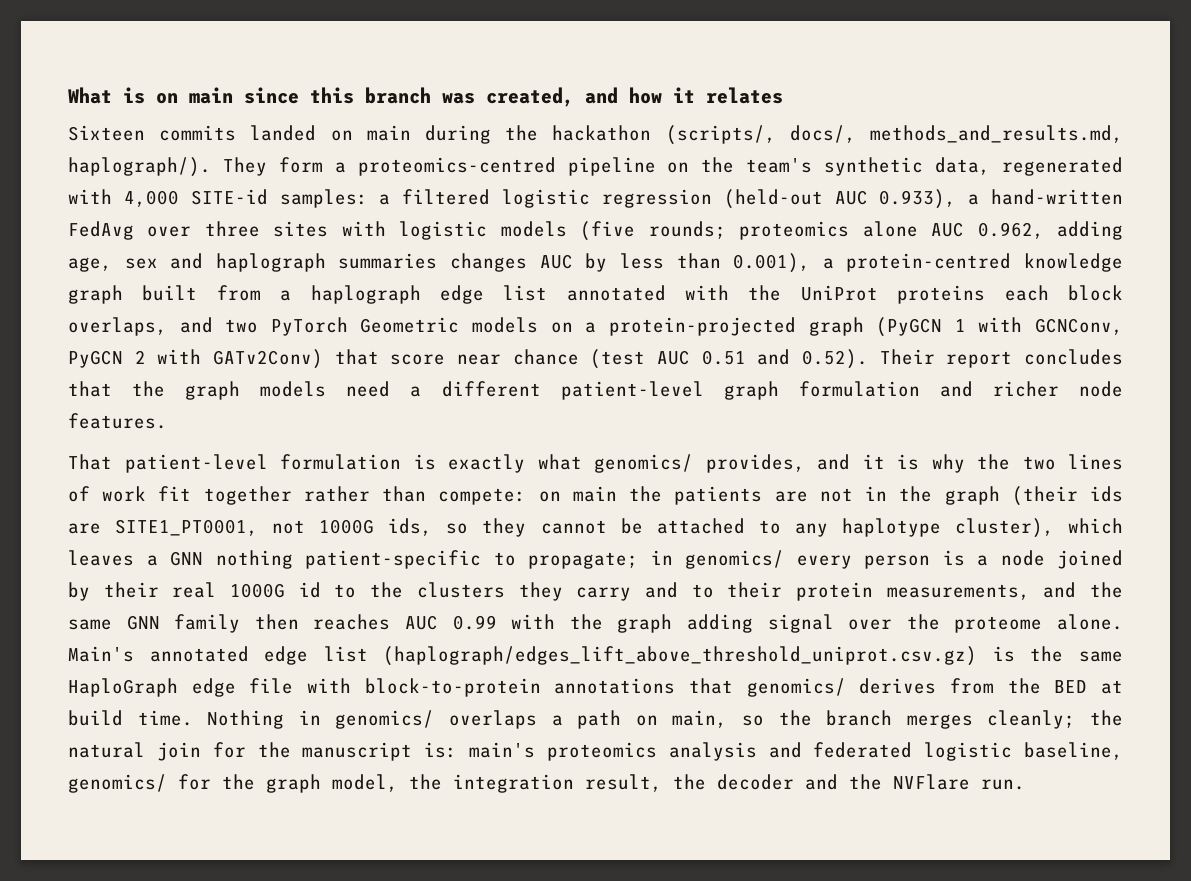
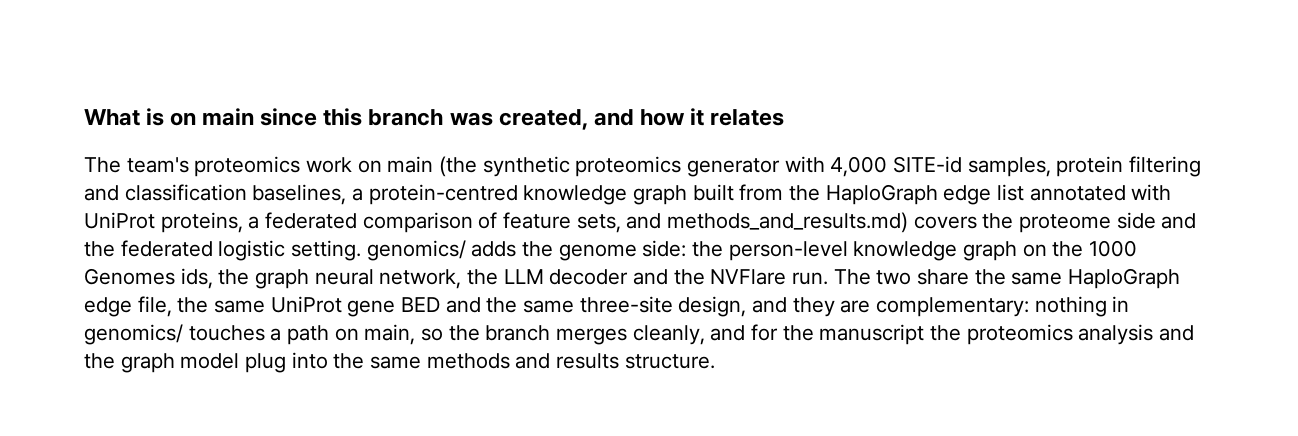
[68,125,1123,145] [68,157,1123,177] [68,189,1124,209] [68,221,1123,241] [68,253,811,273] Sixteen commits landed on main during the hackathon (scripts/, docs/, methods_and_results.md, haplograph/). They form a proteomics-centred pipeline on the team's synthetic data, regenerated with 4,000 SITE-id samples: a filtered logistic regression (held-out AUC 0.933), a hand-written FedAvg over three sites with logistic models (five rounds; proteomics alone AUC 0.962, adding age, sex and haplograph summaries changes AUC by less than 0.001), -> [84,156,1202,177] [84,184,347,205] The team's proteomics work on main (the synthetic proteomics generator with 4,000 SITE-id samples, protein filtering and classification baselines,
[280,285,421,304] a haplograph -> [789,184,938,205] the HaploGraph
[748,285,1123,304] [68,317,1124,337] [68,349,1123,369] [68,381,1123,400] [68,413,167,429] [68,454,1123,473] [68,486,1124,506] [68,518,1123,538] [68,550,1123,569] [68,582,1123,601] [68,614,1124,633] [68,646,1123,666] [68,678,1123,697] [68,710,537,729] the UniProt proteins each block overlaps, and two PyTorch Geometric models on a protein-projected graph (PyGCN 1 with GCNConv, PyGCN 2 with GATv2Conv) that score near chance (test AUC 0.51 and 0.52). Their report concludes that the graph models need a different patient-level graph formulation and richer node features. // That patient-level formulation is exactly what genomics/ provides, and it is why the two lines of work fit together rather than compete: on main the patients are not in the graph (their ids are SITE1_PT0001, not 1000G ids, so they cannot be attached to any haplotype cluster), which leaves a GNN nothing patient-specific to propagate; in genomics/ every person is a node joined by their real 1000G id to the clusters they carry and to their protein measurements, and the same GNN family then reaches AUC 0.99 with the graph adding signal over the proteome alone. Main's annotated edge list (haplograph/edges_lift_above_threshold_uniprot.csv.gz) is the same HaploGraph edge file with block-to-protein annotations that genomics/ derives from the BED at build time. Nothing in genomics/ overlaps -> [84,212,1197,233] [84,240,1138,261] [84,268,1181,289] [84,296,1130,317] [84,324,265,345] UniProt proteins, a federated comparison of feature sets, and methods_and_results.md) covers the proteome side and the federated logistic setting. genomics/ adds the genome side: the person-level knowledge graph on the 1000 Genomes ids, the graph neural network, the LLM decoder and the NVFlare run. The two share the same HaploGraph edge file, the same UniProt gene BED and the same three-site design, and they are complementary: nothing in genomics/ touches
[987,710,1124,729] [68,742,201,761] cleanly; the natural join -> [632,325,746,345] cleanly, and
[424,742,535,758] is: main's -> [930,325,962,341] the
[813,742,1123,761] [68,774,1025,793] federated logistic baseline, genomics/ for the graph model, the integration result, the decoder and the NVFlare run. -> [84,352,715,373] the graph model plug into the same methods and results structure.

